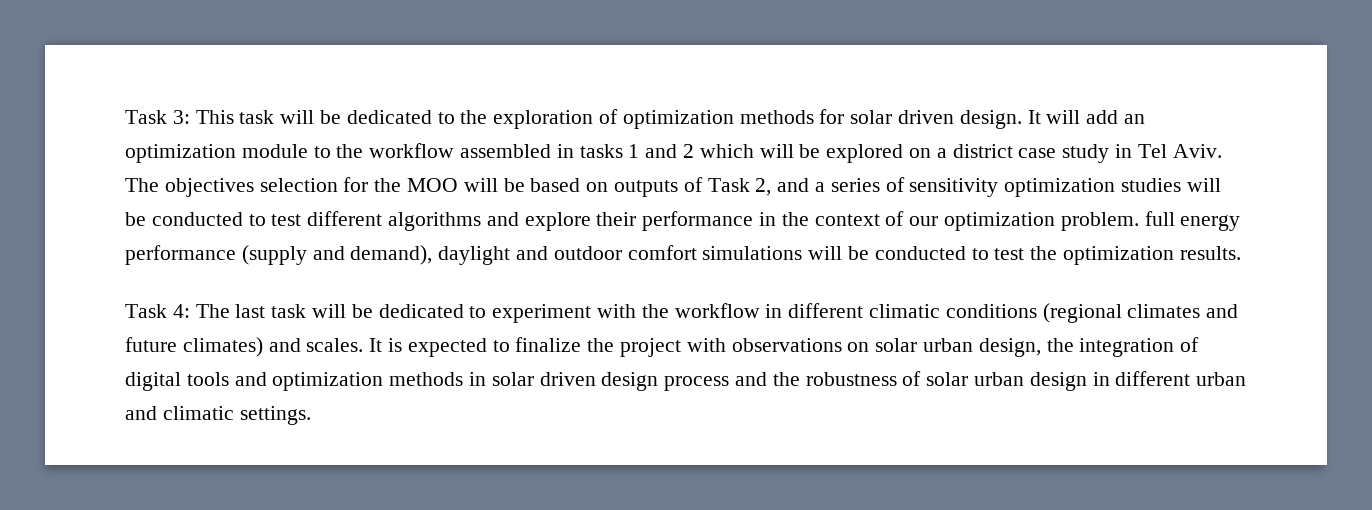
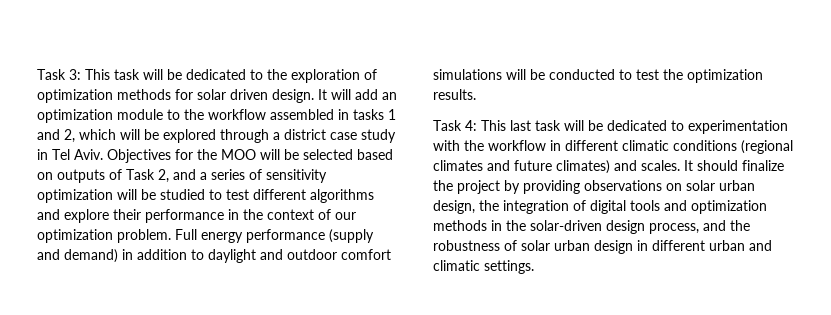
[683,144,695,158] 2 -> [64,129,75,143] 2,
[909,148,932,158] on -> [220,129,269,143] through
[125,178,338,197] The objectives selection -> [107,149,171,163] Objectives
(525, 185) none -> [303,149,353,160] selected
[1121,178,1221,192] [125,212,243,226] studies will be conducted -> [117,189,205,200] will be studied
[1144,211,1175,226] full -> [175,229,197,240] Full
[350,245,433,265] demand), -> [64,249,204,263] demand) in addition to
[195,304,230,318] The -> [481,120,506,131] This
[492,304,592,323] experiment -> [688,120,788,134] experimentation
[388,338,510,357] is expected to -> [697,160,738,171] should
[686,338,726,352] with -> [504,180,580,194] by providing
[491,372,730,391] solar driven design process -> [506,220,699,234] the solar-driven design process,

